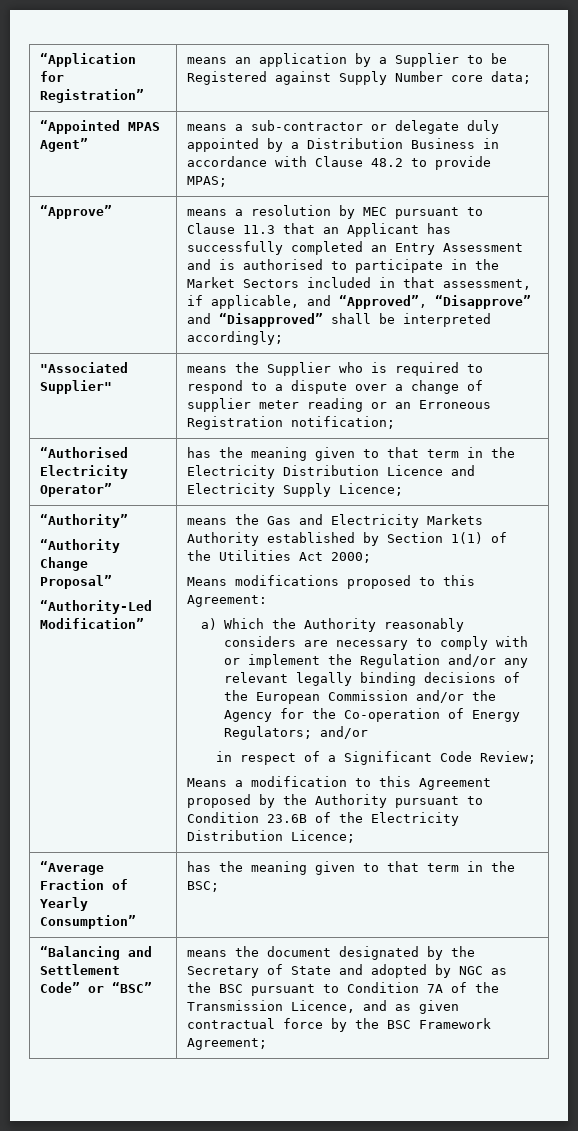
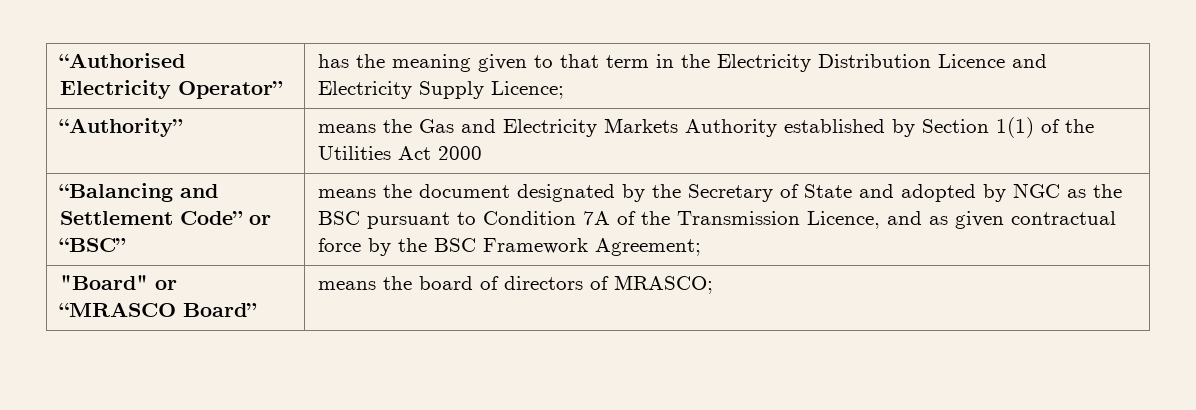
[39,53,136,67] [39,71,64,82] [39,89,144,103] [186,53,507,67] [186,71,531,85] [39,120,160,134] [39,138,88,152] [186,120,499,134] [186,138,499,152] [186,156,491,170] [186,176,227,187] [39,205,112,219] [186,205,483,219] [186,223,451,237] [186,241,523,255] [186,259,499,273] [186,277,531,290] [186,295,531,309] [186,313,491,327] [186,331,283,345] [39,362,128,373] [39,380,112,394] [186,362,483,376] [186,380,483,394] [186,398,491,412] [186,416,395,430] “Application for Registration” | means an application by a Supplier to be Registered against Supply Number core data; // “Appointed MPAS Agent” | means a sub-contractor or delegate duly appointed by a Distribution Business in accordance with Clause 48.2 to provide MPAS; // “Approve” | means a resolution by MEC pursuant to Clause 11.3 that an Applicant has successfully completed an Entry Assessment and is authorised to participate in the Market Sectors included in that assessment, if applicable, and “Approved”, “Disapprove” and “Disapproved” shall be interpreted accordingly; // "Associated Supplier" | means the Supplier who is required to respond to a dispute over a change of supplier meter reading or an Erroneous Registration notification; // -> (58, 60) none
[39,539,120,553] [39,557,88,571] [39,575,112,589] [39,600,152,614] [39,618,144,629] // “Authority Change Proposal” // “Authority-Led Modification” -> (183, 127) none
[330,552,371,563] [186,575,475,589] [186,595,267,607] [201,618,464,632] [223,636,528,650] [223,654,528,668] [223,672,520,686] [223,690,496,704] [223,708,520,722] [223,726,368,740] [216,751,537,765] [186,776,491,790] [186,794,483,808] [186,812,459,826] [186,830,355,843] [39,861,104,875] [39,879,128,890] [39,897,88,911] [39,915,136,929] [186,861,515,875] [186,881,219,892] 2000; // Means modifications proposed to this Agreement: // a) Which the Authority reasonably considers are necessary to comply with or implement the Regulation and/or any relevant legally binding decisions of the European Commission and/or the Agency for the Co-operation of Energy Regulators; and/or // in respect of a Significant Code Review; // Means a modification to this Agreement proposed by the Authority pursuant to Condition 23.6B of the Electricity Distribution Licence; // “Average Fraction of Yearly Consumption” | has the meaning given to that term in the BSC; -> [437,146,482,160] 2000
(267, 1044) none -> [59,275,177,290] [58,302,257,317] [317,275,713,294] // "Board" or “MRASCO Board” | means the board of directors of MRASCO;

